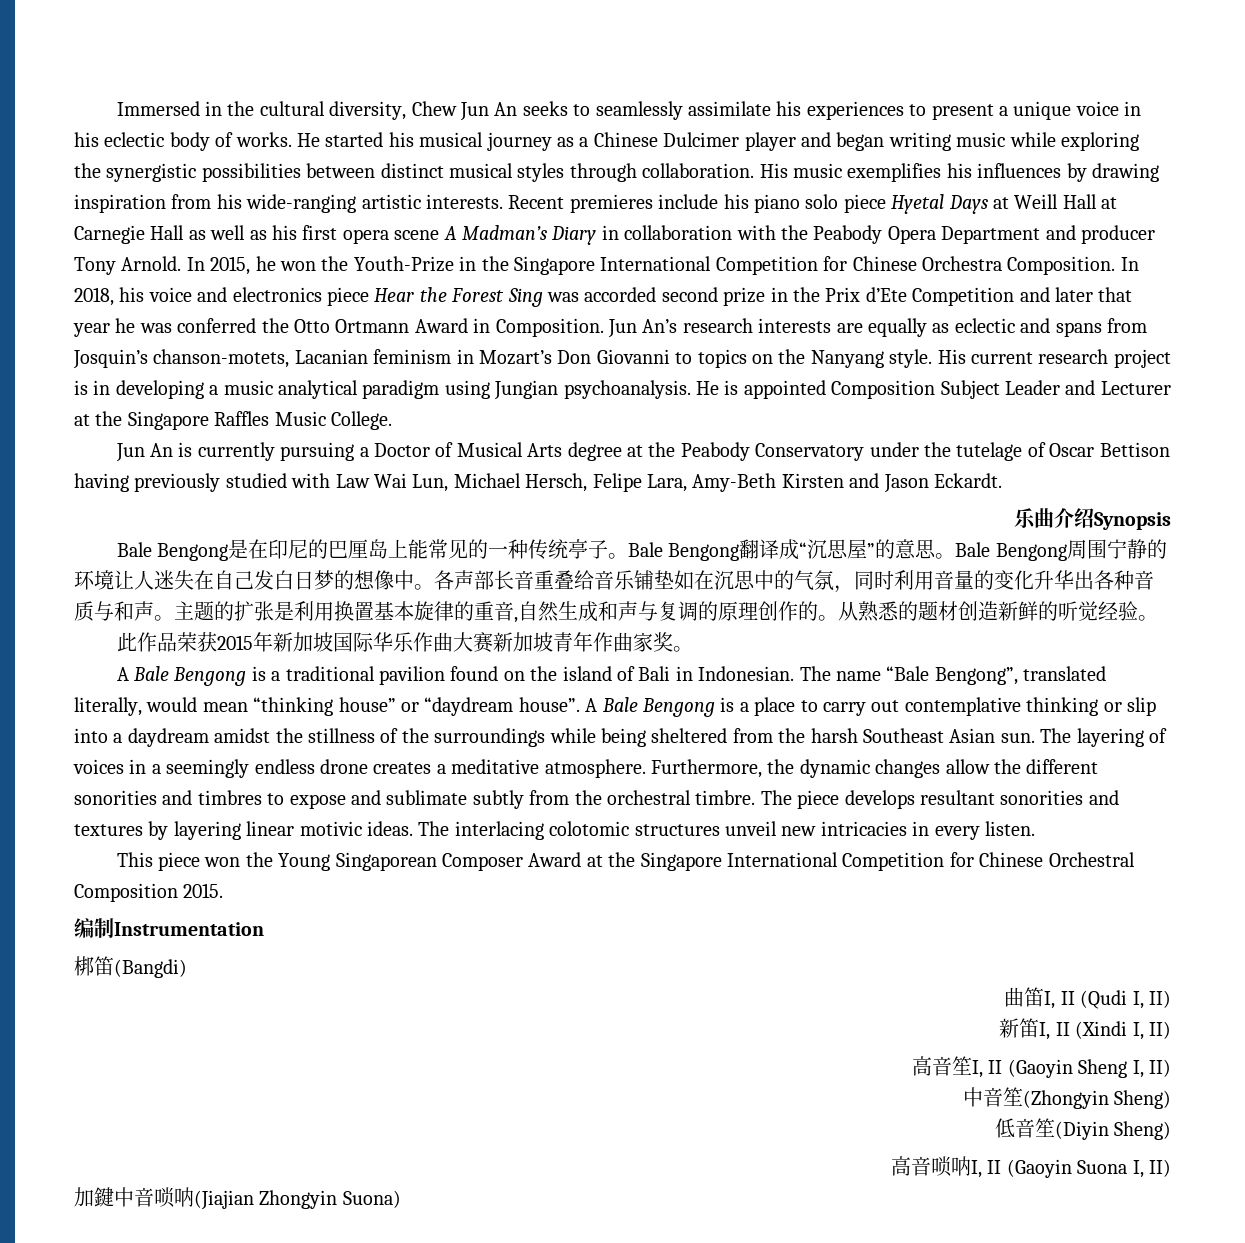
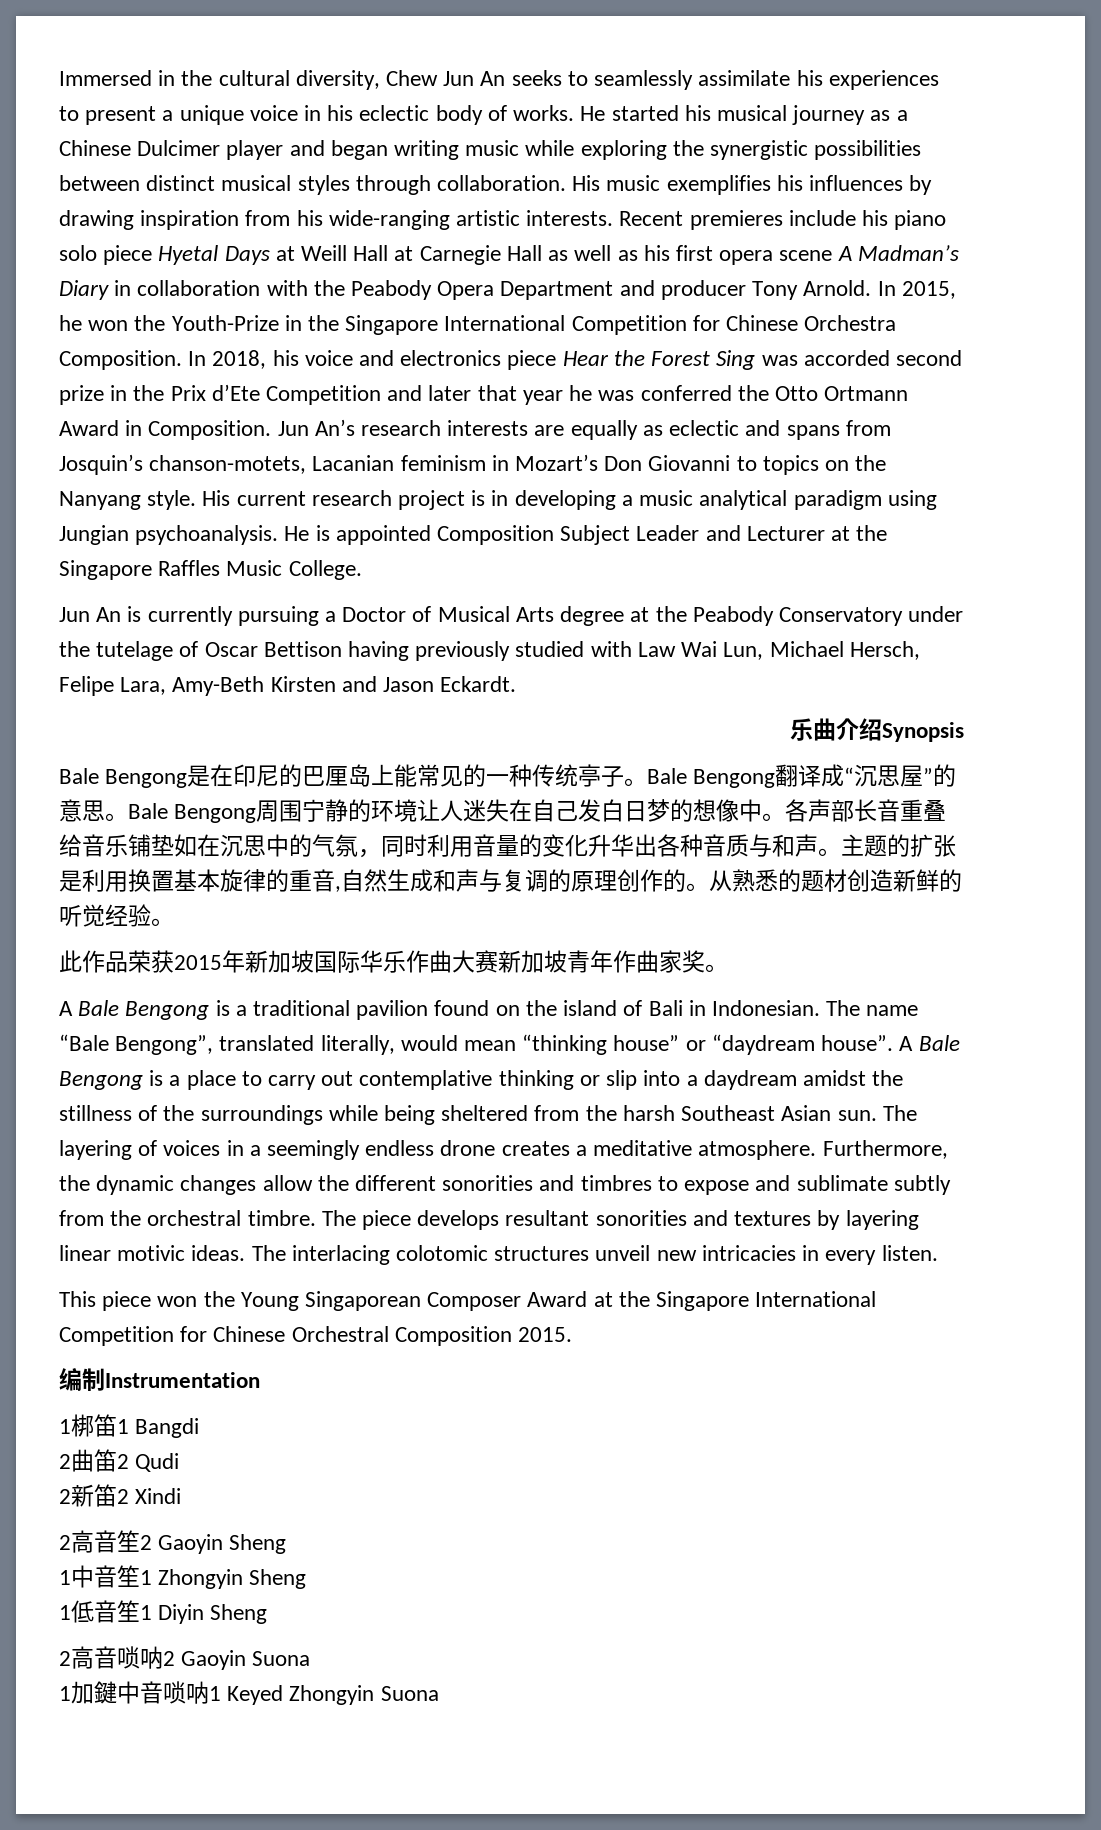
[74,956,187,978] [1004,987,1171,1009] [999,1018,1171,1040] [912,1056,1171,1078] [962,1087,1171,1109] [994,1118,1171,1140] [891,1156,1171,1178] 梆笛(Bangdi) // 曲笛I, II (Qudi I, II) // 新笛I, II (Xindi I, II) // 高音笙I, II (Gaoyin Sheng I, II) // 中音笙(Zhongyin Sheng) // 低音笙(Diyin Sheng) // 高音唢呐I, II (Gaoyin Suona I, II) // -> [59,1414,200,1438] [59,1449,180,1472] [59,1484,182,1507] [59,1530,287,1554] [59,1565,307,1589] [59,1600,268,1624] [59,1646,311,1670] [59,1686,71,1701] 1梆笛1 Bangdi // 2曲笛2 Qudi // 2新笛2 Xindi // 2高音笙2 Gaoyin Sheng // 1中音笙1 Zhongyin Sheng // 1低音笙1 Diyin Sheng // 2高音唢呐2 Gaoyin Suona // 1
[194,1190,401,1210] (Jiajian Zhongyin Suona) -> [209,1685,439,1705] 1 Keyed Zhongyin Suona

